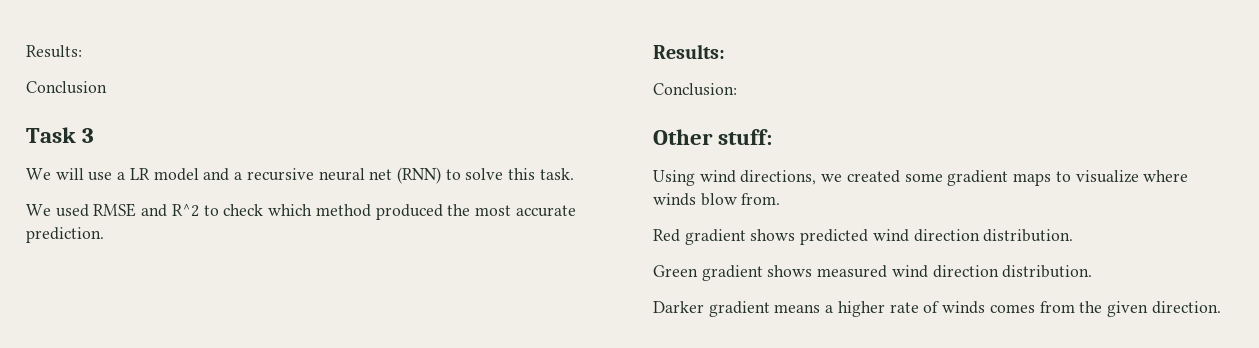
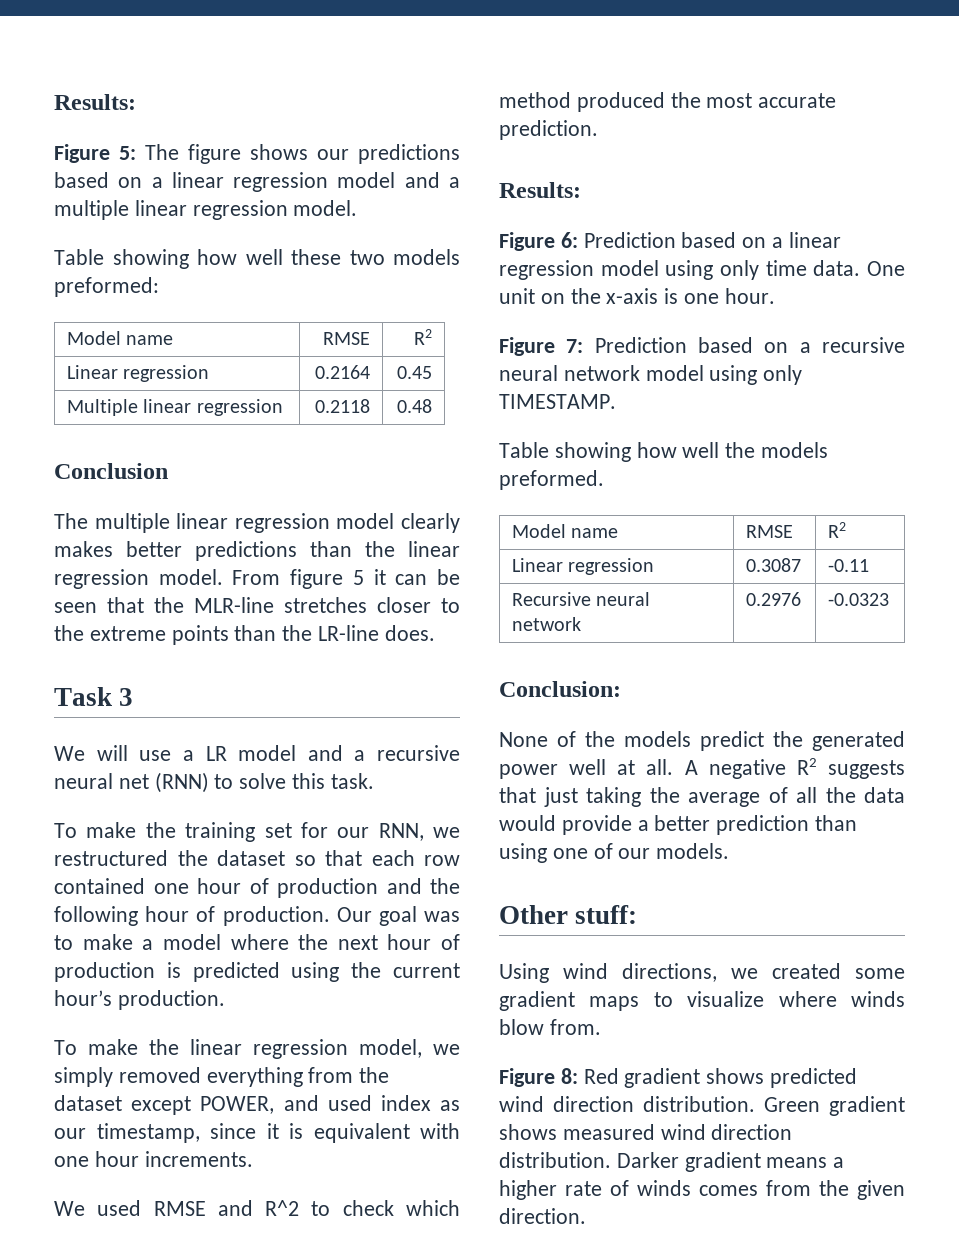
[26,45,82,58] [26,81,107,94] Results: // Conclusion -> [54,94,136,110] [54,144,460,164] [54,172,460,192] [54,200,358,220] [54,249,460,269] [54,277,159,297] [67,331,174,345] [322,332,370,345] [413,329,432,345] [67,365,210,382] [314,365,370,379] [396,366,432,379] [67,399,283,416] [314,399,370,413] [396,399,432,413] [54,463,168,479] [54,513,460,533] [54,541,460,561] [54,569,461,589] [54,597,460,613] [54,625,435,645] Results: // Figure 5: The figure shows our predictions based on a linear regression model and a multiple linear regression model. // Table showing how well these two models preformed: // Model name | RMSE | R2 // Linear regression | 0.2164 | 0.45 // Multiple linear regression | 0.2118 | 0.48 // Conclusion // The multiple linear regression model clearly makes better predictions than the linear regression model. From figure 5 it can be seen that the MLR-line stretches closer to the extreme points than the LR-line does.
(574, 174) none -> [54,822,460,842] [54,850,460,866] [54,878,460,898] [54,906,461,926] [54,934,460,950] [54,962,460,982] [54,990,225,1010] [54,1039,460,1059] [54,1067,390,1087] [54,1095,461,1115] [54,1123,460,1143] [54,1151,253,1167] // To make the training set for our RNN, we restructured the dataset so that each row contained one hour of production and the following hour of production. Our goal was to make a model where the next hour of production is predicted using the current hour’s production. // To make the linear regression model, we simply removed everything from the dataset except POWER, and used index as our timestamp, since it is equivalent with one hour increments.
[653,83,737,96] Conclusion: -> [499,232,841,251] [499,260,905,280] [499,288,775,304] [499,337,905,356] [499,365,803,385] [499,394,616,409] [499,442,829,462] [499,470,604,490] [512,524,619,538] [746,525,794,538] [828,522,847,538] [512,558,655,575] [746,558,802,572] [828,559,870,572] [512,592,651,606] [512,617,582,631] [746,592,802,606] [828,593,890,606] [499,681,621,697] [499,731,905,751] [499,758,905,779] [499,787,905,807] [499,815,858,835] [499,843,730,863] Figure 6: Prediction based on a linear regression model using only time data. One unit on the x-axis is one hour. // Figure 7: Prediction based on a recursive neural network model using only TIMESTAMP. // Table showing how well the models preformed. // Model name | RMSE | R2 // Linear regression | 0.3087 | -0.11 // Recursive neural network | 0.2976 | -0.0323 // Conclusion: // None of the models predict the generated power well at all. A negative R2 suggests that just taking the average of all the data would provide a better prediction than using one of our models.
(781, 199) none -> [499,1068,578,1087] Figure 8:
(1074, 235) // -> (755, 1104) none
(1093, 271) // -> (611, 1160) none

